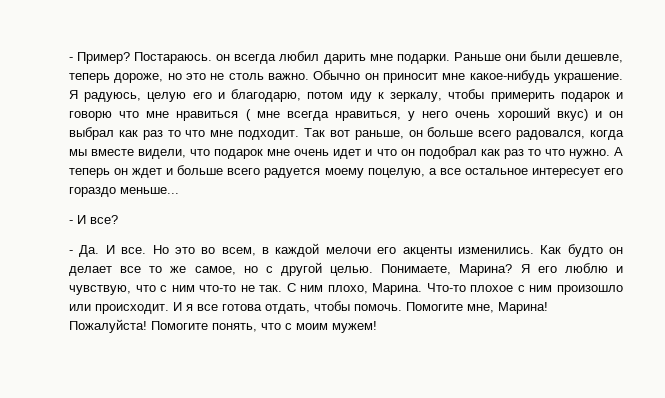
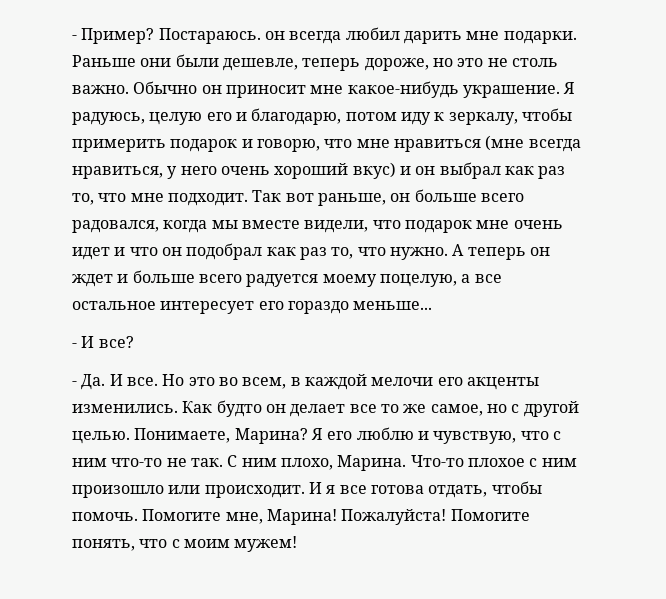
[69,111,112,121] говорю -> [256,139,320,152] говорю,
[245,109,280,121] ( мне -> [485,135,525,151] (мне
[167,130,181,137] то -> [72,193,94,205] то,
[527,149,541,156] то -> [331,247,354,259] то,

